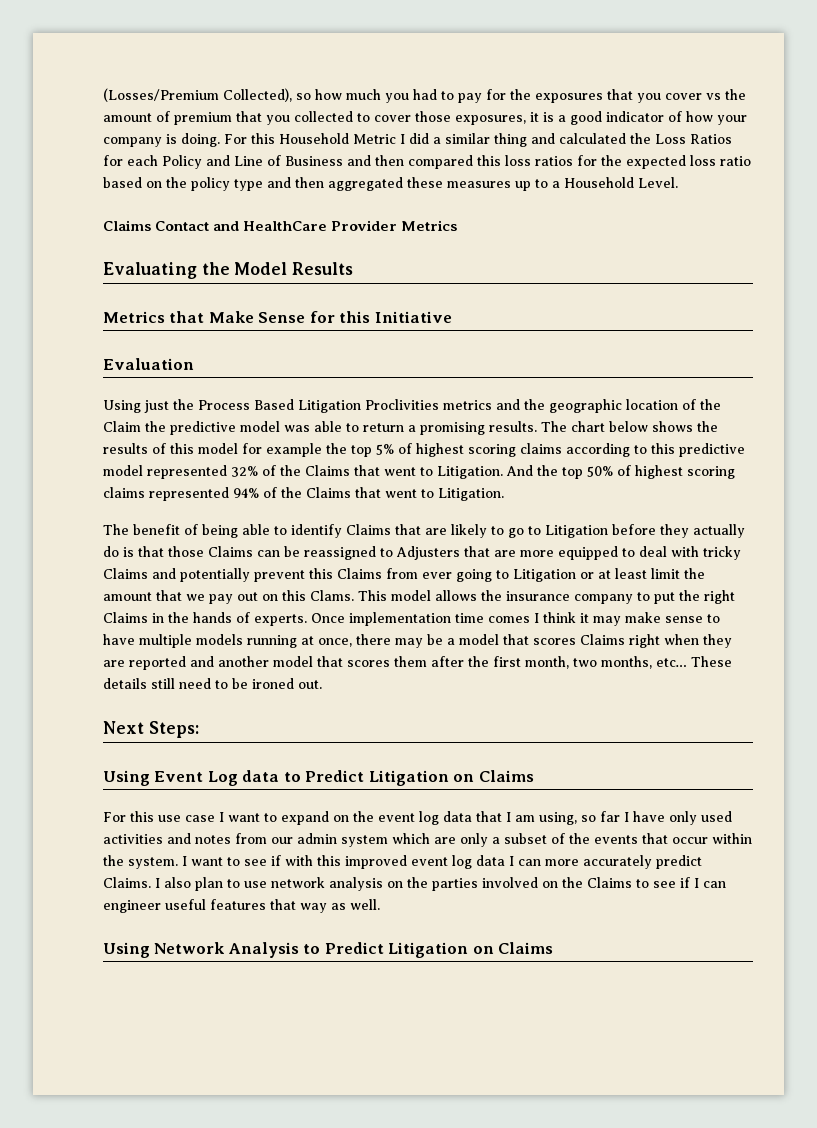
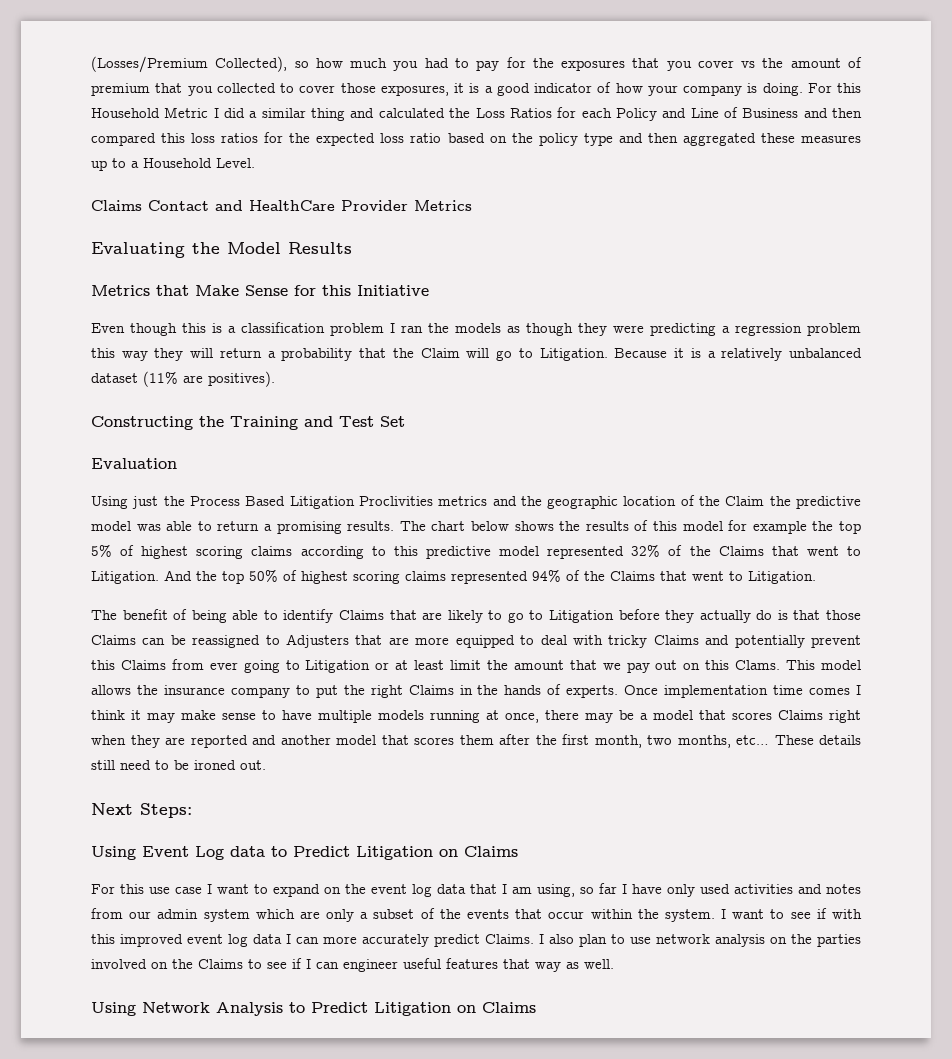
(452, 317) none -> [91,322,861,336] [91,348,862,361] [91,371,275,387] [91,416,405,430] // Even though this is a classification problem I ran the models as though they were predicting a regression problem this way they will return a probability that the Claim will go to Litigation. Because it is a relatively unbalanced dataset (11% are positives). // Constructing the Training and Test Set

